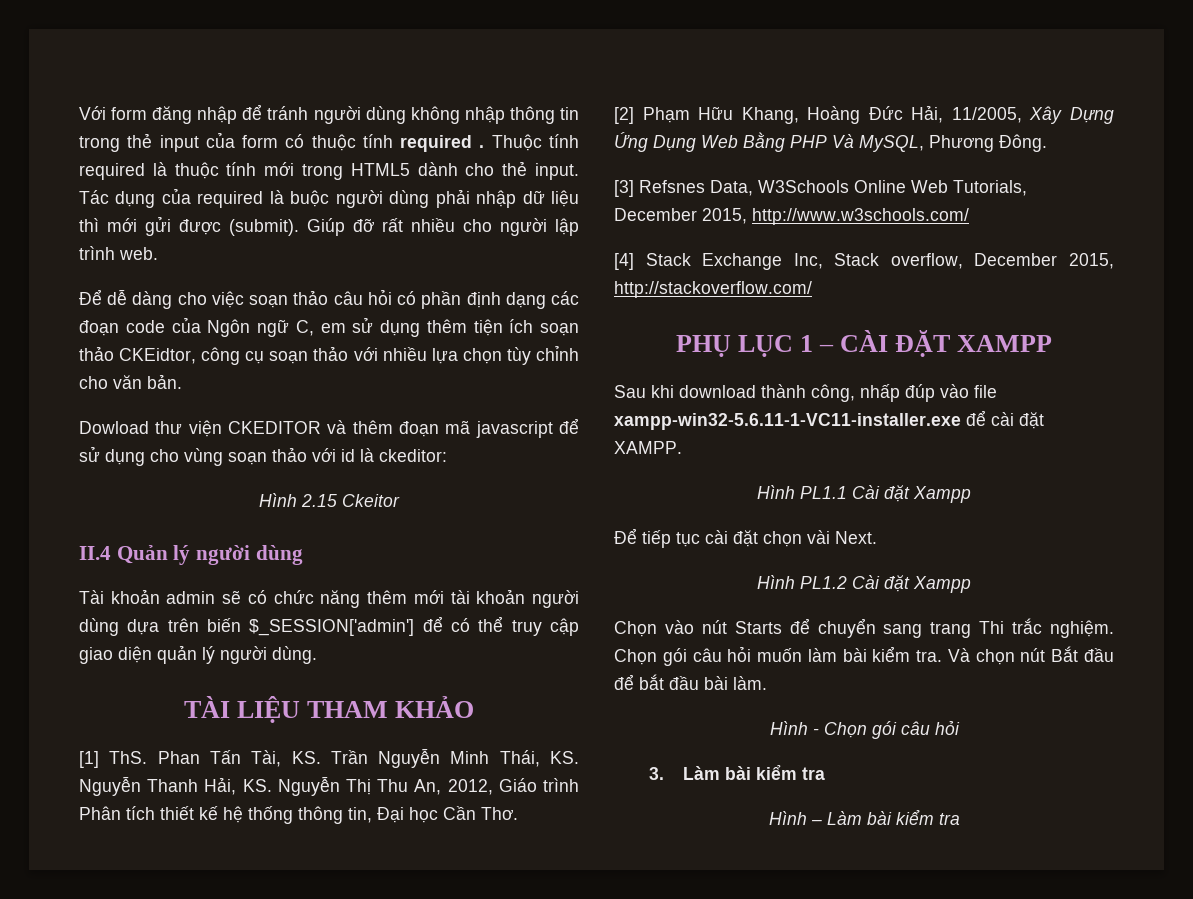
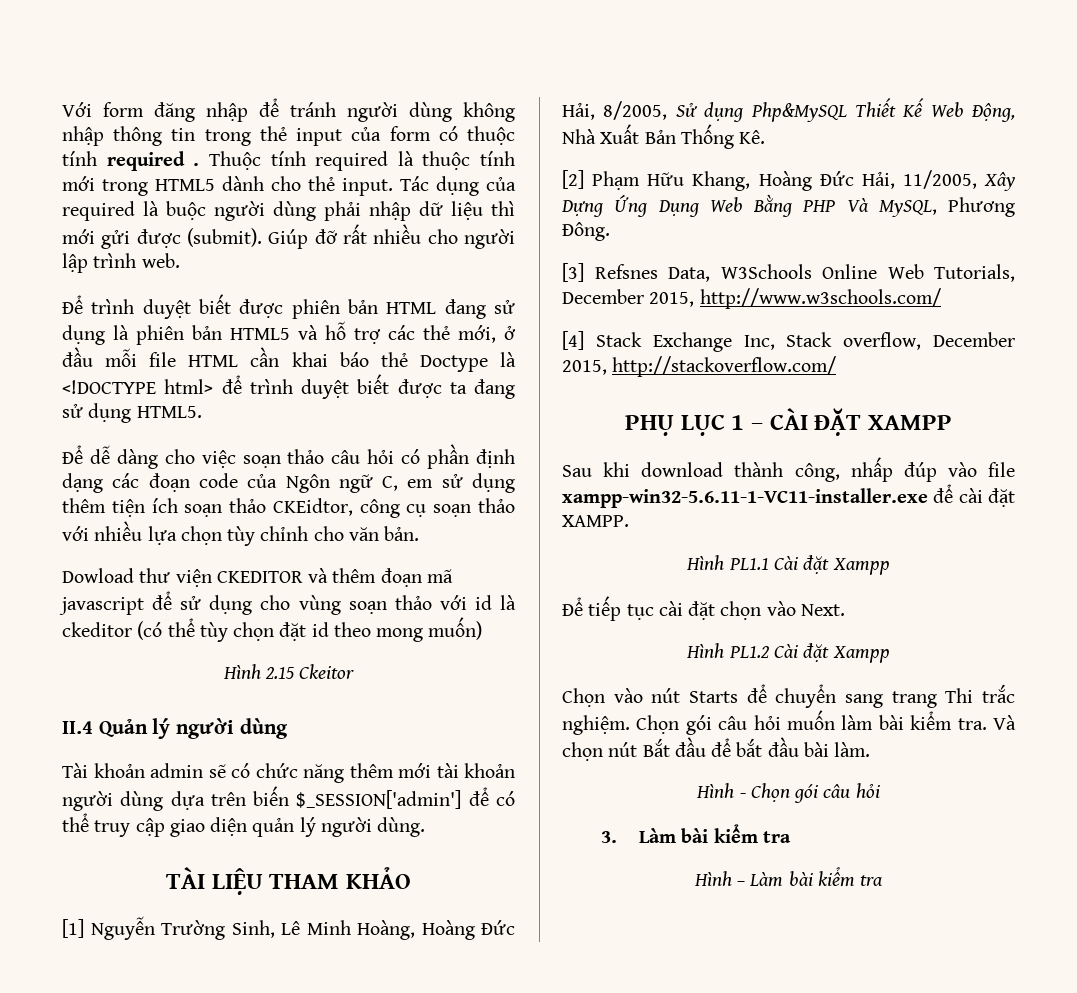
(158, 253) none -> [62,294,515,319] [62,321,516,345] [62,347,516,372] [62,374,515,399] [62,403,202,423] // Để trình duyệt biết được phiên bản HTML đang sử dụng là phiên bản HTML5 và hỗ trợ các thẻ mới, ở đầu mỗi file HTML cần khai báo thẻ Doctype là <!DOCTYPE html> để trình duyệt biết được ta đang sử dụng HTML5.
[379,449,447,462] ckeditor: -> [62,617,483,642] ckeditor (có thể tùy chọn đặt id theo mong muốn)
[109,748,580,768] [79,776,579,796] [79,806,518,824] ThS. Phan Tấn Tài, KS. Trần Nguyễn Minh Thái, KS. Nguyễn Thanh Hải, KS. Nguyễn Thị Thu An, 2012, Giáo trình Phân tích thiết kế hệ thống thông tin, Đại học Cần Thơ. -> [90,916,515,940] [562,98,1015,122] [562,124,766,149] Nguyễn Trường Sinh, Lê Minh Hoàng, Hoàng Đức Hải, 8/2005, Sử dụng Php&MySQL Thiết Kế Web Động, Nhà Xuất Bản Thống Kê.
[807,530,830,544] vài -> [766,601,796,616] vào

